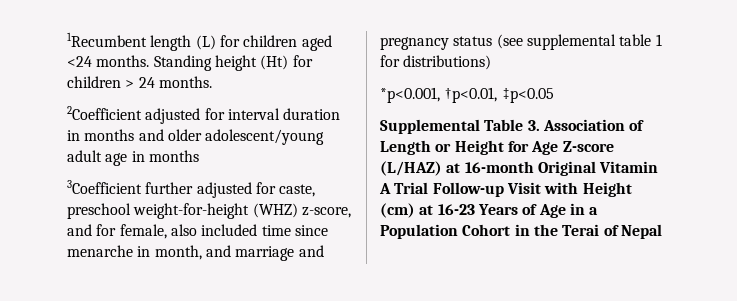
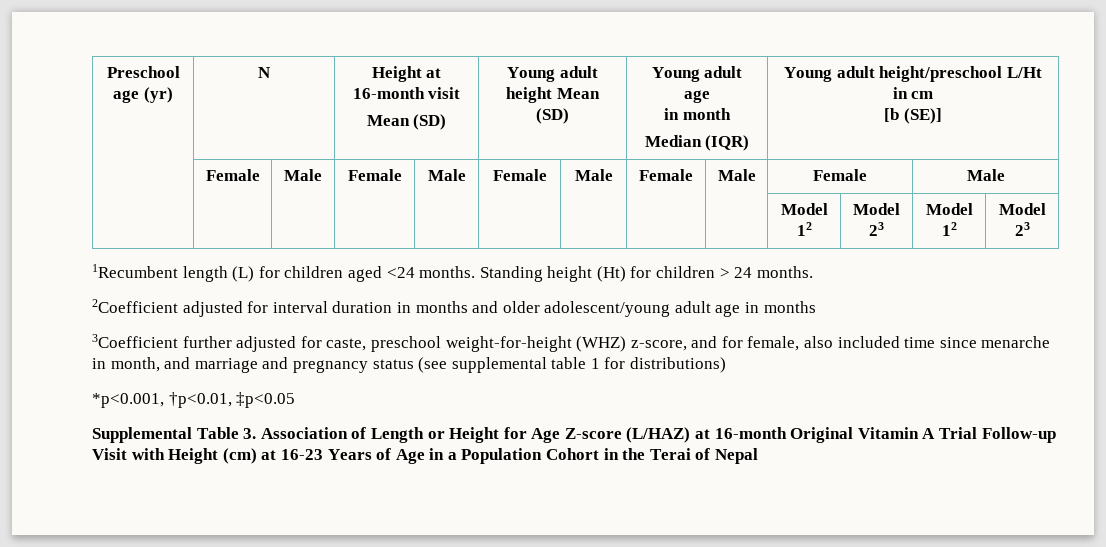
(67, 39) none -> [106,66,180,78] [113,87,173,103] [258,67,271,78] [371,66,442,82] [352,87,461,99] [366,114,447,130] [507,66,598,82] [506,87,600,103] [536,108,569,124] [651,66,743,82] [684,90,710,103] [664,108,731,120] [644,135,750,151] [784,66,1042,82] [892,87,934,99] [884,108,942,124] [205,169,260,181] [284,169,322,181] [347,169,402,181] [427,169,466,181] [492,169,547,181] [574,169,613,181] [639,169,693,181] [717,169,756,181] [813,169,867,181] [966,169,1005,181] [780,203,828,215] [796,222,812,236] [853,203,900,215] [869,222,884,236] [925,203,973,215] [941,222,957,236] [998,203,1046,215] [1014,222,1030,236] Preschool age (yr) | N | Height at 16-month visit // Mean (SD) | Young adult height Mean (SD) | Young adult age // in month // Median (IQR) | Young adult height/preschool L/Ht in cm // [b (SE)] // | Female | Male | Female | Male | Female | Male | Female | Male | Female | Male // | | | | | | | | | Model 12 | Model 23 | Model 12 | Model 23 //

